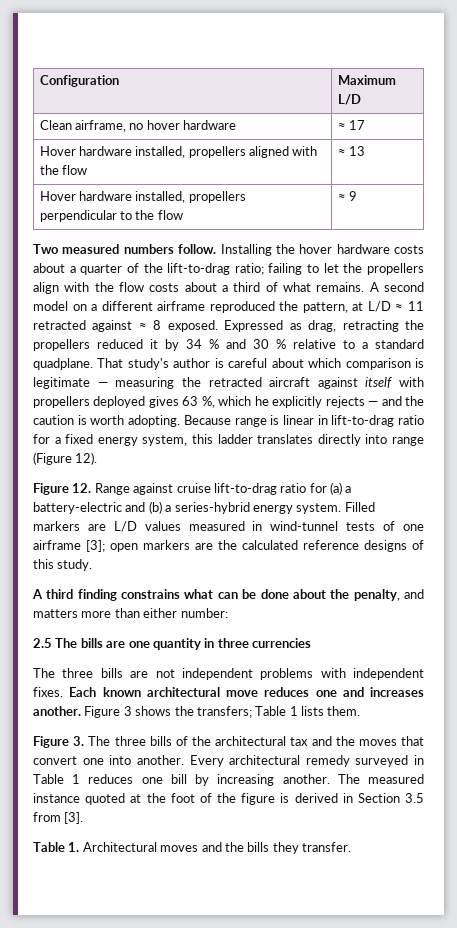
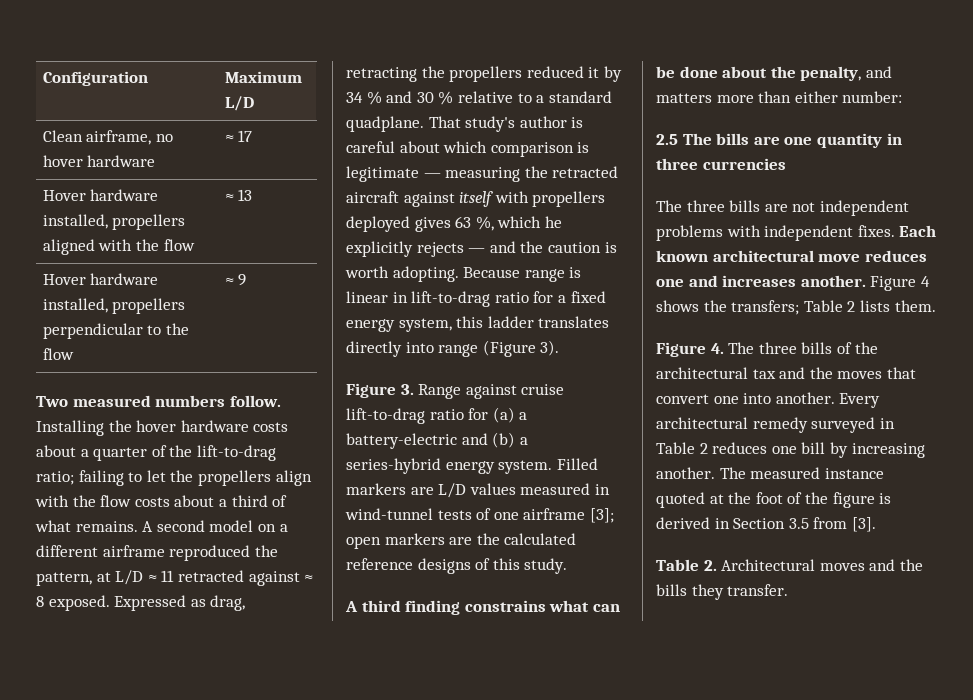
[75,452,98,465] [33,483,92,495] 12). // Figure 12. -> [540,340,560,356] [346,383,414,398] 3). // Figure 3.
[123,706,132,716] 3 -> [920,276,930,287] 4
[289,706,298,716] 1 -> [847,301,856,312] 2
[73,736,85,746] 3. -> [710,343,724,354] 4.
[72,774,81,784] 1 -> [699,443,708,454] 2
[68,842,80,852] 1. -> [703,560,717,571] 2.

